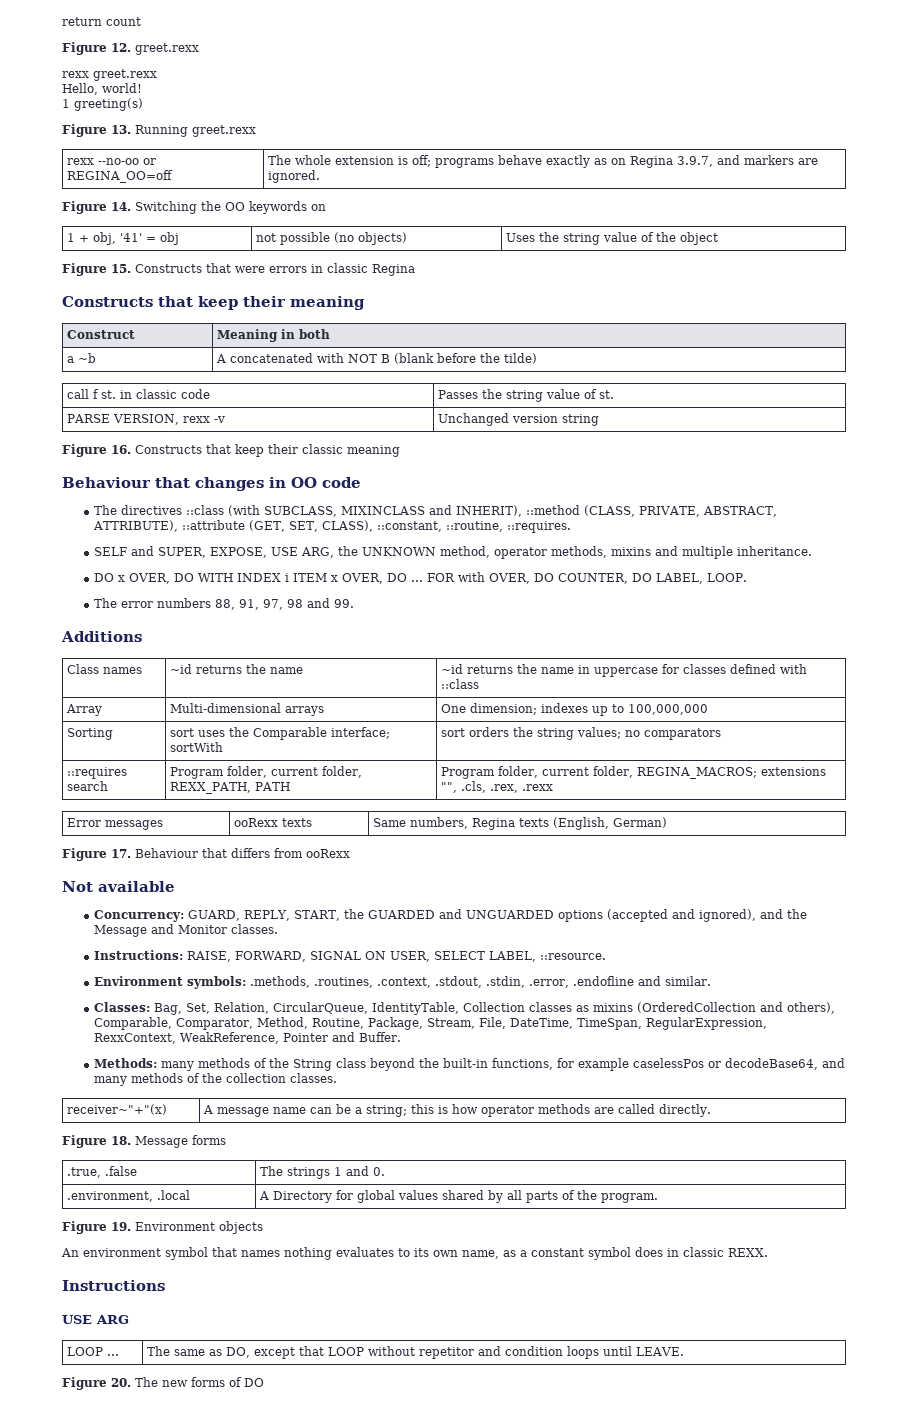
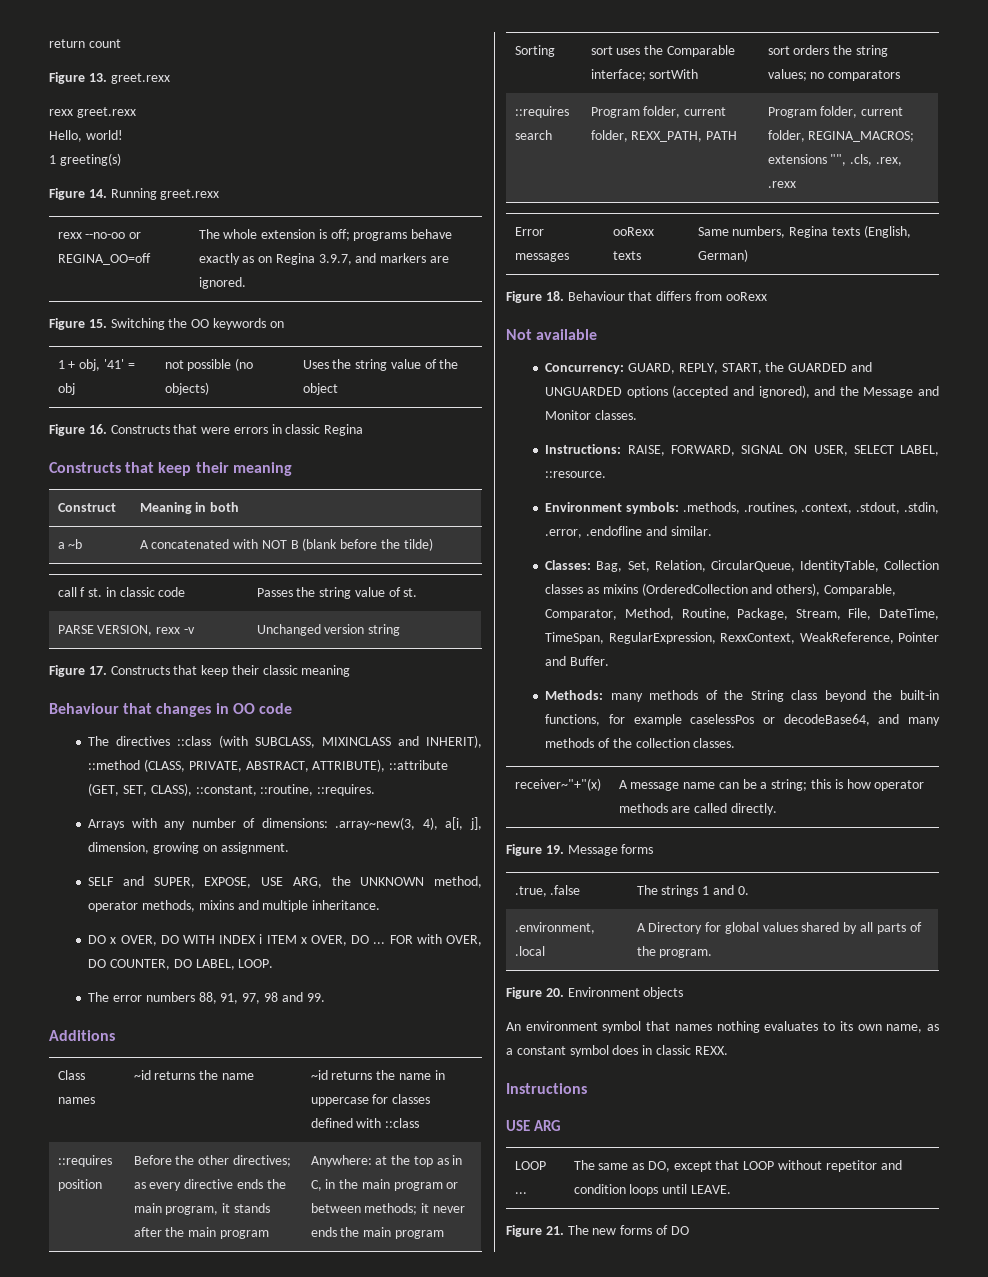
[111,43,131,52] 12. -> [88,73,107,82] 13.
[111,125,131,134] 13. -> [88,189,107,198] 14.
[111,202,131,211] 14. -> [88,319,107,328] 15.
[111,264,131,273] 15. -> [88,424,107,434] 16.
[111,445,131,454] 16. -> [88,666,107,675] 17.
(572, 527) none -> [88,817,483,830] [88,842,289,854] // Arrays with any number of dimensions: .array~new(3, 4), a[i, j], dimension, growing on assignment.
[65,704,102,716] [169,703,324,716] [440,703,708,716] Array | Multi-dimensional arrays | One dimension; indexes up to 100,000,000 -> [57,1155,112,1167] [57,1179,102,1191] [133,1155,291,1167] [133,1179,286,1191] [133,1203,270,1215] [133,1227,269,1239] [310,1155,463,1167] [310,1179,459,1191] [310,1203,465,1215] [310,1227,444,1239] ::requires position | Before the other directives; as every directive ends the main program, it stands after the main program | Anywhere: at the top as in C, in the main program or between methods; it never ends the main program
[111,849,131,858] 17. -> [545,291,564,301] 18.
[111,1136,131,1145] 18. -> [545,845,564,854] 19.
[111,1222,131,1231] 19. -> [545,988,564,997] 20.
[111,1378,131,1387] 20. -> [545,1226,564,1235] 21.

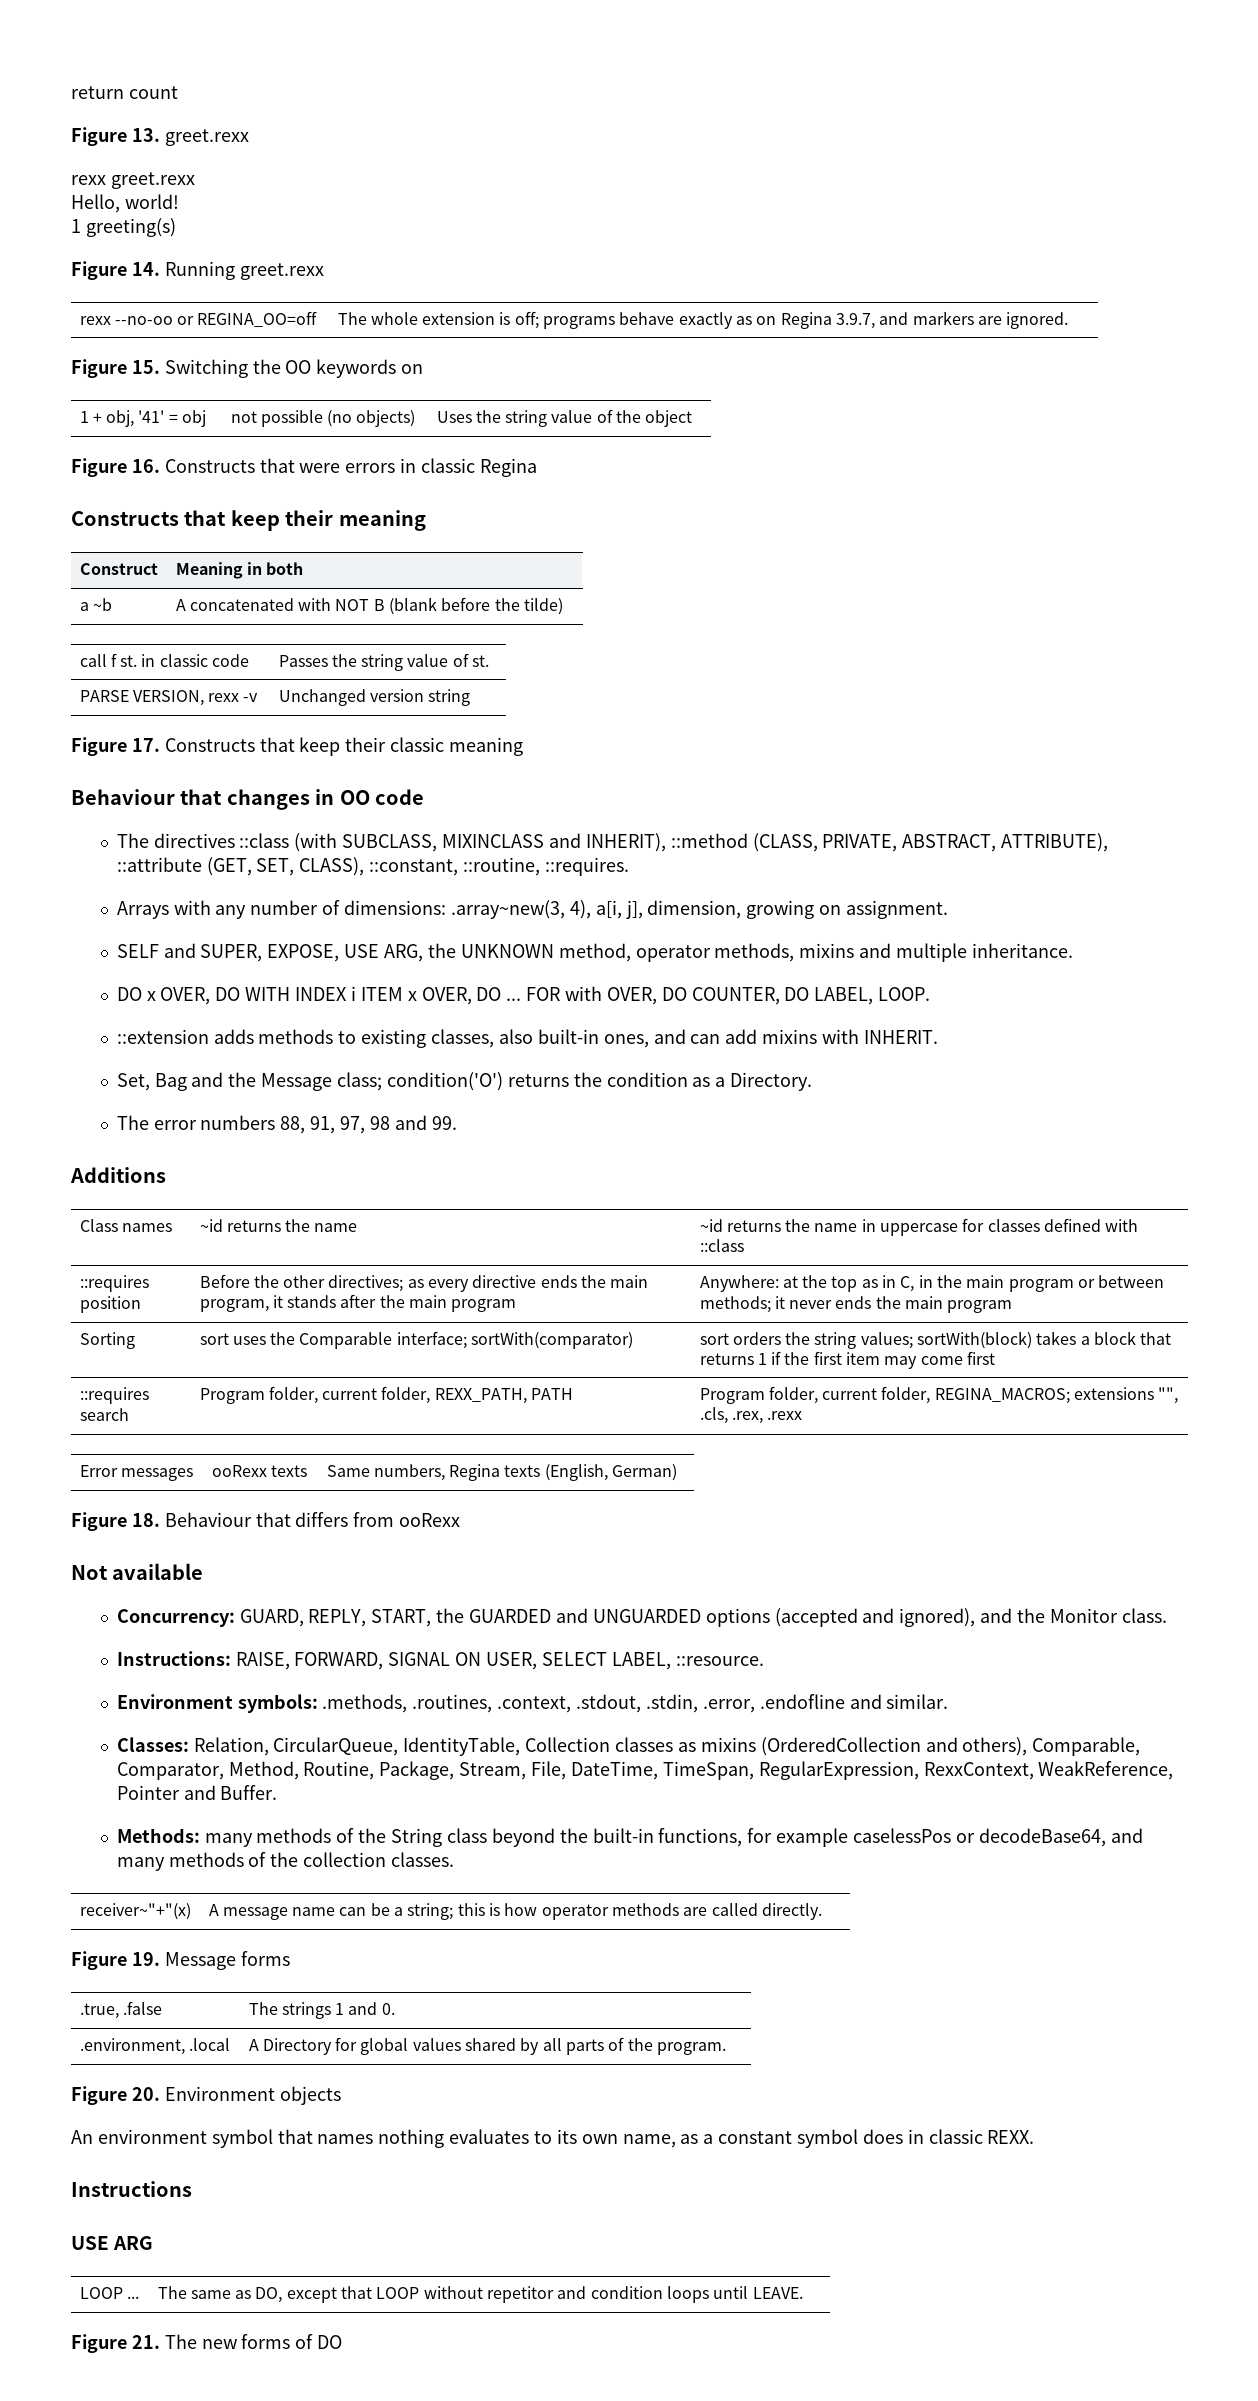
(274, 963) none -> [116,1029,938,1048] [116,1072,813,1091] // ::extension adds methods to existing classes, also built-in ones, and can add mixins with INHERIT. // Set, Bag and the Message class; condition('O') returns the condition as a Directory.
[649,69,699,79] sortWith -> [471,1332,634,1349] sortWith(comparator)
[810,70,901,81] no comparators -> [917,1331,1172,1349] [699,1351,996,1369] sortWith(block) takes a block that returns 1 if the first item may come first
[863,386,939,398] [545,410,638,420] Message and Monitor classes. -> [1049,1608,1167,1623] Monitor class.
[596,561,650,572] Bag, Set, -> (189, 1744) none

